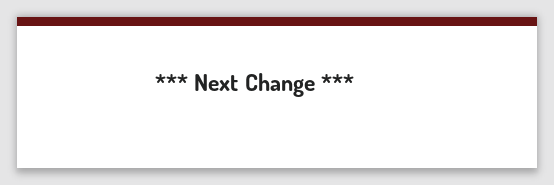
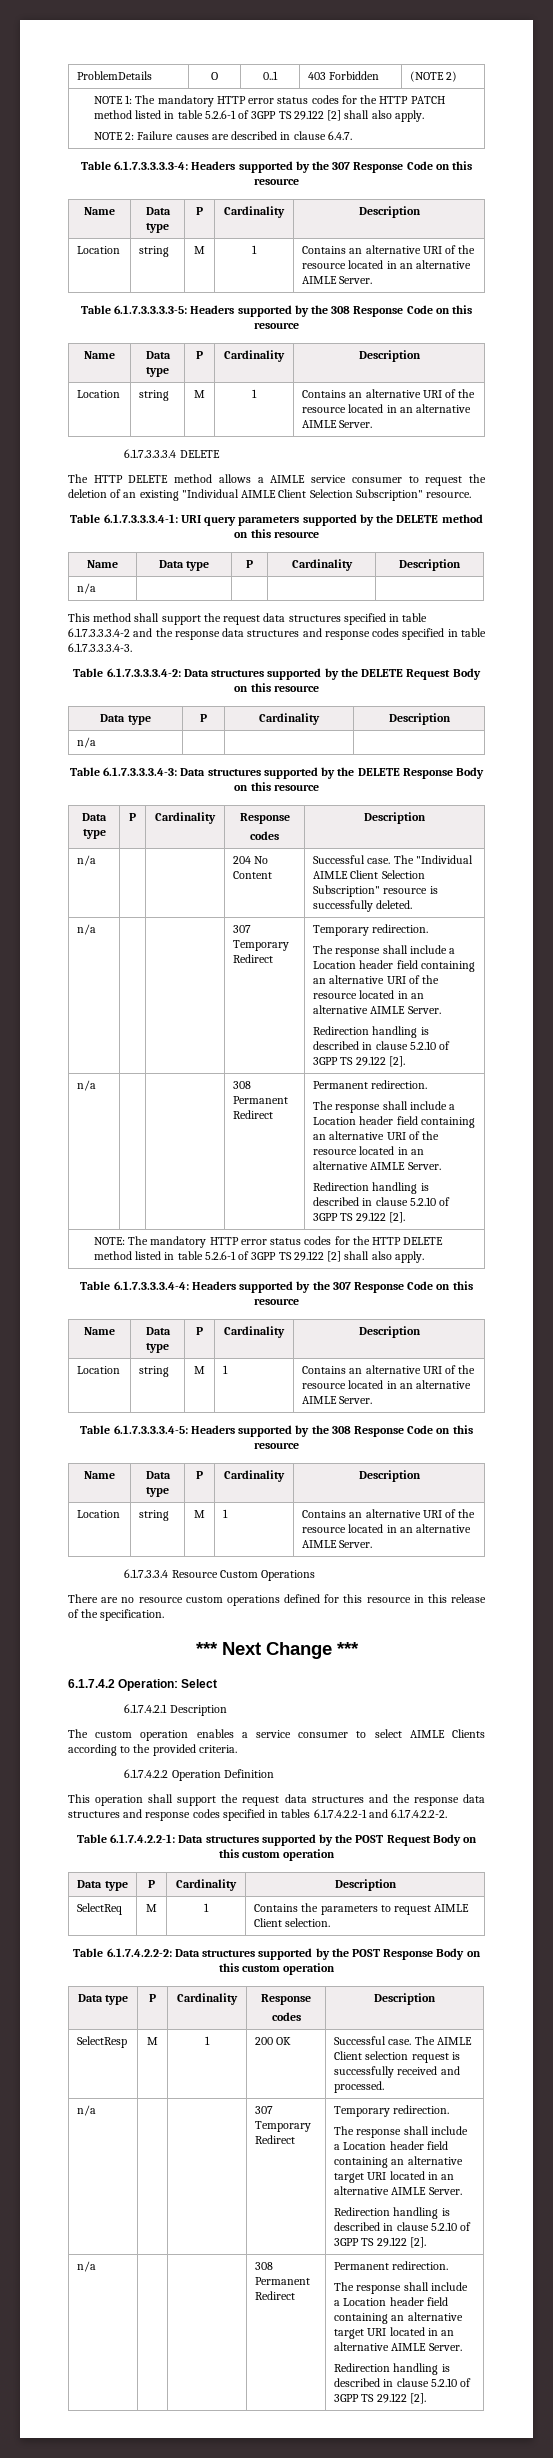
[154,73,355,97] *** Next Change *** -> [77,71,153,80] [211,72,218,80] [263,71,278,80] [308,71,380,80] [410,71,458,82] [93,95,445,107] [93,110,424,122] [93,131,352,140] [80,161,473,173] [254,178,299,185] [84,207,115,215] [145,207,171,215] [146,223,169,233] [196,207,203,215] [224,206,285,218] [358,206,421,218] [77,246,121,254] [139,246,170,257] [194,246,205,254] [252,245,257,254] [302,245,476,254] [302,260,472,269] [302,276,373,284] [80,305,473,317] [254,322,299,329] [84,351,115,359] [145,351,171,359] [146,367,169,377] [196,351,203,359] [224,350,285,362] [358,350,421,362] [77,390,121,398] [139,390,170,401] [194,390,205,398] [252,389,257,398] [302,389,476,398] [302,404,472,413] [302,420,373,428] [124,449,220,458] [68,474,486,486] [68,489,472,501] [70,514,483,526] [234,529,319,538] [87,560,118,568] [158,560,210,571] [246,560,253,568] [291,559,353,571] [399,559,461,571] [77,583,97,594] [68,613,428,625] [68,628,486,640] [68,643,132,652] [73,668,481,680] [234,683,319,692] [100,714,151,725] [200,714,207,722] [259,713,320,725] [388,713,451,725] [77,737,97,748] [69,767,485,779] [234,782,319,791] [82,813,107,821] [82,829,106,839] [129,813,136,821] [155,812,216,824] [239,813,290,824] [250,831,279,840] [364,812,426,824] [77,855,97,866] [233,856,269,864] [233,871,273,879] [313,855,473,864] [313,870,425,879] [313,885,438,897] [313,900,413,912] [77,924,97,935] [233,925,252,933] [233,940,290,951] [233,954,274,963] [313,924,429,936] [313,945,456,957] [313,960,475,972] [313,975,440,984] [313,990,424,999] [313,1005,441,1014] [313,1026,429,1038] [313,1041,451,1050] [313,1056,405,1067] [77,1080,97,1091] [233,1081,252,1089] [233,1096,289,1104] [233,1110,274,1119] [313,1080,428,1089] [313,1101,456,1113] [313,1116,475,1128] [313,1131,440,1140] [313,1146,424,1155] [313,1161,441,1170] [313,1182,429,1194] [313,1197,451,1206] [313,1212,405,1223] [93,1236,444,1248] [93,1251,424,1263] [80,1281,473,1293] [254,1298,299,1305] [84,1327,115,1335] [145,1327,171,1335] [146,1343,169,1353] [196,1327,203,1335] [224,1326,285,1338] [358,1326,421,1338] [77,1366,121,1374] [139,1366,170,1377] [194,1366,205,1374] [223,1365,229,1374] [302,1365,476,1374] [302,1380,472,1389] [302,1396,373,1404] [80,1425,473,1437] [254,1442,299,1449] [84,1471,115,1479] [145,1471,171,1479] [146,1487,169,1497] [196,1471,203,1479] [224,1470,285,1482] [358,1470,421,1482] [77,1510,121,1518] [139,1510,170,1521] [194,1510,205,1518] [223,1509,229,1518] [302,1509,476,1518] [302,1524,472,1533] [302,1540,373,1548] [124,1569,316,1581] [68,1594,487,1606] [68,1609,165,1621] [195,1642,359,1659] [68,1679,218,1691] [124,1704,227,1716] [68,1729,485,1741] [68,1744,237,1756] [124,1769,274,1781] [68,1794,485,1806] [68,1809,448,1821] [76,1834,478,1846] [218,1849,336,1861] [77,1880,128,1891] [148,1880,155,1888] [176,1879,237,1891] [334,1879,397,1891] [77,1903,123,1915] [146,1904,157,1912] [204,1903,209,1912] [254,1903,470,1915] [254,1918,331,1927] [73,1948,481,1960] [218,1963,336,1975] [77,1994,129,2005] [149,1994,156,2002] [177,1993,238,2005] [261,1994,311,2005] [271,2012,301,2021] [374,1993,436,2005] [77,2036,128,2048] [147,2037,158,2045] [205,2036,210,2045] [255,2037,292,2045] [334,2036,472,2045] [334,2051,460,2063] [334,2066,460,2078] [334,2081,385,2093] [77,2105,97,2116] [255,2106,274,2114] [255,2121,312,2132] [255,2135,296,2144] [334,2105,450,2117] [334,2126,468,2138] [334,2141,448,2150] [334,2156,463,2168] [334,2171,455,2183] [334,2186,462,2195] [334,2207,450,2219] [334,2222,472,2231] [334,2237,426,2248] [77,2261,97,2272] [255,2262,274,2270] [255,2277,311,2285] [255,2291,296,2300] [334,2261,449,2270] [334,2282,468,2294] [334,2297,448,2306] [334,2312,463,2324] [334,2327,455,2339] [334,2342,462,2351] [334,2363,450,2375] [334,2378,472,2387] [334,2393,426,2404] ProblemDetails | O | 0..1 | 403 Forbidden | (NOTE 2) // NOTE 1: The mandatory HTTP error status codes for the HTTP PATCH method listed in table 5.2.6-1 of 3GPP TS 29.122 [2] shall also apply. // NOTE 2: Failure causes are described in clause 6.4.7. // Table 6.1.7.3.3.3.3-4: Headers supported by the 307 Response Code on this resource // Name | Data type | P | Cardinality | Description // Location | string | M | 1 | Contains an alternative URI of the resource located in an alternative AIMLE Server. // Table 6.1.7.3.3.3.3-5: Headers supported by the 308 Response Code on this resource // Name | Data type | P | Cardinality | Description // Location | string | M | 1 | Contains an alternative URI of the resource located in an alternative AIMLE Server. // 6.1.7.3.3.3.4 DELETE // The HTTP DELETE method allows a AIMLE service consumer to request the deletion of an existing "Individual AIMLE Client Selection Subscription" resource. // Table 6.1.7.3.3.3.4-1: URI query parameters supported by the DELETE method on this resource // Name | Data type | P | Cardinality | Description // n/a | | | | // This method shall support the request data structures specified in table 6.1.7.3.3.3.4-2 and the response data structures and response codes specified in table 6.1.7.3.3.3.4-3. // Table 6.1.7.3.3.3.4-2: Data structures supported by the DELETE Request Body on this resource // Data type | P | Cardinality | Description // n/a | | | // Table 6.1.7.3.3.3.4-3: Data structures supported by the DELETE Response Body on this resource // Data type | P | Cardinality | Response // codes | Description // n/a | | | 204 No Content | Successful case. The "Individual AIMLE Client Selection Subscription" resource is successfully deleted. // n/a | | | 307 Temporary Redirect | Temporary redirection. // The response shall include a Location header field containing an alternative URI of the resource located in an alternative AIMLE Server. // Redirection handling is described in clause 5.2.10 of 3GPP TS 29.122 [2]. // n/a | | | 308 Permanent Redirect | Permanent redirection. // The response shall include a Location header field containing an alternative URI of the resource located in an alternative AIMLE Server. // Redirection handling is described in clause 5.2.10 of 3GPP TS 29.122 [2]. // NOTE: The mandatory HTTP error status codes for the HTTP DELETE method listed in table 5.2.6-1 of 3GPP TS 29.122 [2] shall also apply. // Table 6.1.7.3.3.3.4-4: Headers supported by the 307 Response Code on this resource // Name | Data type | P | Cardinality | Description // Location | string | M | 1 | Contains an alternative URI of the resource located in an alternative AIMLE Server. // Table 6.1.7.3.3.3.4-5: Headers supported by the 308 Response Code on this resource // Name | Data type | P | Cardinality | Description // Location | string | M | 1 | Contains an alternative URI of the resource located in an alternative AIMLE Server. // 6.1.7.3.3.4 Resource Custom Operations // There are no resource custom operations defined for this resource in this release of the specification. // *** Next Change *** // 6.1.7.4.2 Operation: Select // 6.1.7.4.2.1 Description // The custom operation enables a service consumer to select AIMLE Clients according to the provided criteria. // 6.1.7.4.2.2 Operation Definition // This operation shall support the request data structures and the response data structures and response codes specified in tables 6.1.7.4.2.2-1 and 6.1.7.4.2.2-2. // Table 6.1.7.4.2.2-1: Data structures supported by the POST Request Body on this custom operation // Data type | P | Cardinality | Description // SelectReq | M | 1 | Contains the parameters to request AIMLE Client selection. // Table 6.1.7.4.2.2-2: Data structures supported by the POST Response Body on this custom operation // Data type | P | Cardinality | Response // codes | Description // SelectResp | M | 1 | 200 OK | Successful case. The AIMLE Client selection request is successfully received and processed. // n/a | | | 307 Temporary Redirect | Temporary redirection. // The response shall include a Location header field containing an alternative target URI located in an alternative AIMLE Server. // Redirection handling is described in clause 5.2.10 of 3GPP TS 29.122 [2]. // n/a | | | 308 Permanent Redirect | Permanent redirection. // The response shall include a Location header field containing an alternative target URI located in an alternative AIMLE Server. // Redirection handling is described in clause 5.2.10 of 3GPP TS 29.122 [2].

